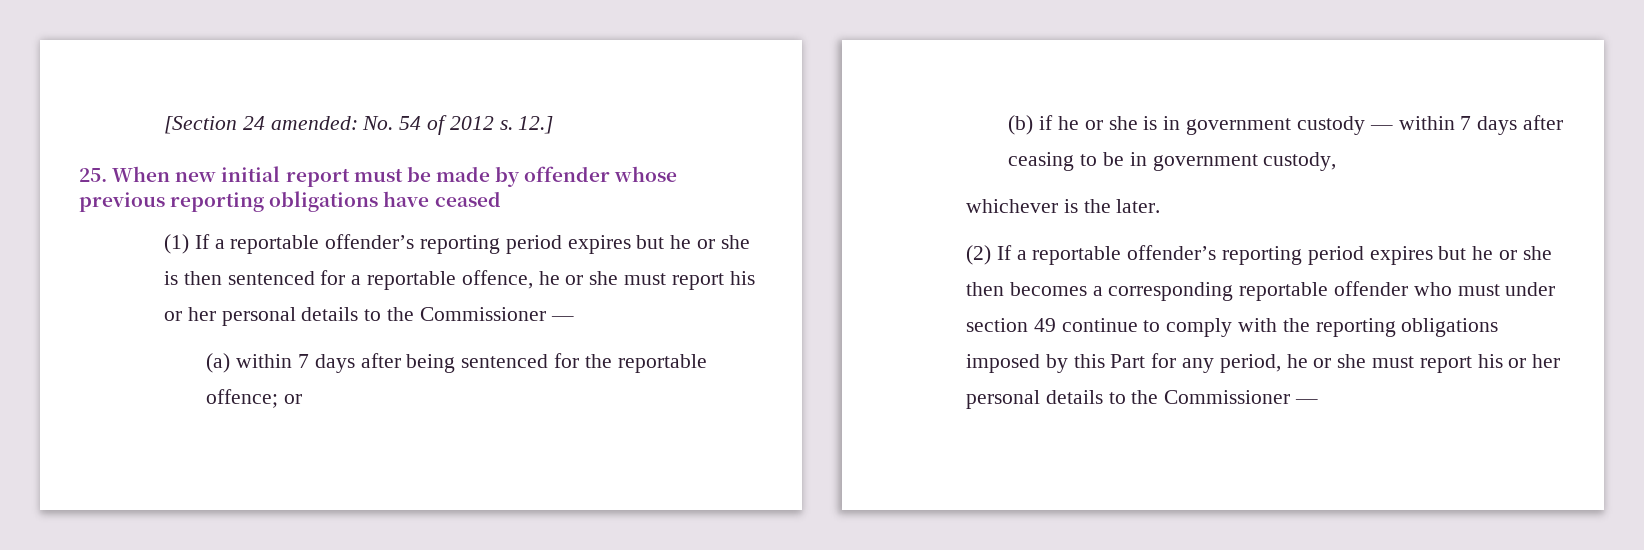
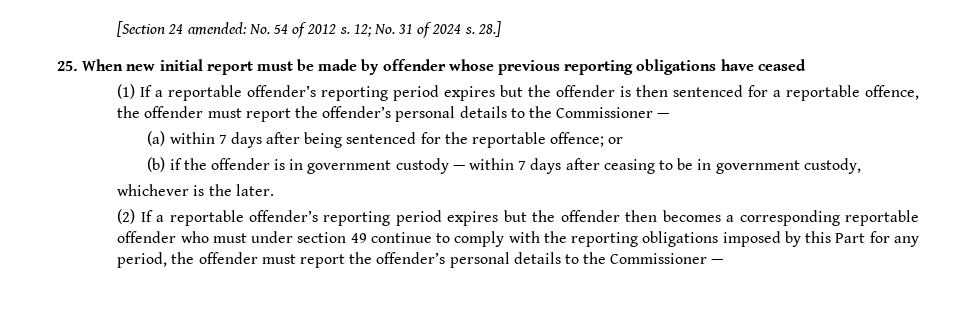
[518,116,554,134] 12.] -> [353,21,501,38] 12; No. 31 of 2024 s. 28.]
[670,235,750,249] he or she -> [528,85,616,97] the offender
[538,271,755,290] [163,307,216,321] he or she must report his or her -> [117,106,392,122] the offender must report the offender’s
[1058,116,1138,130] he or she -> [183,158,270,170] the offender
[1472,246,1552,260] he or she -> [532,210,620,222] the offender
[1286,354,1561,373] he or she must report his or her -> [171,252,446,268] the offender must report the offender’s

